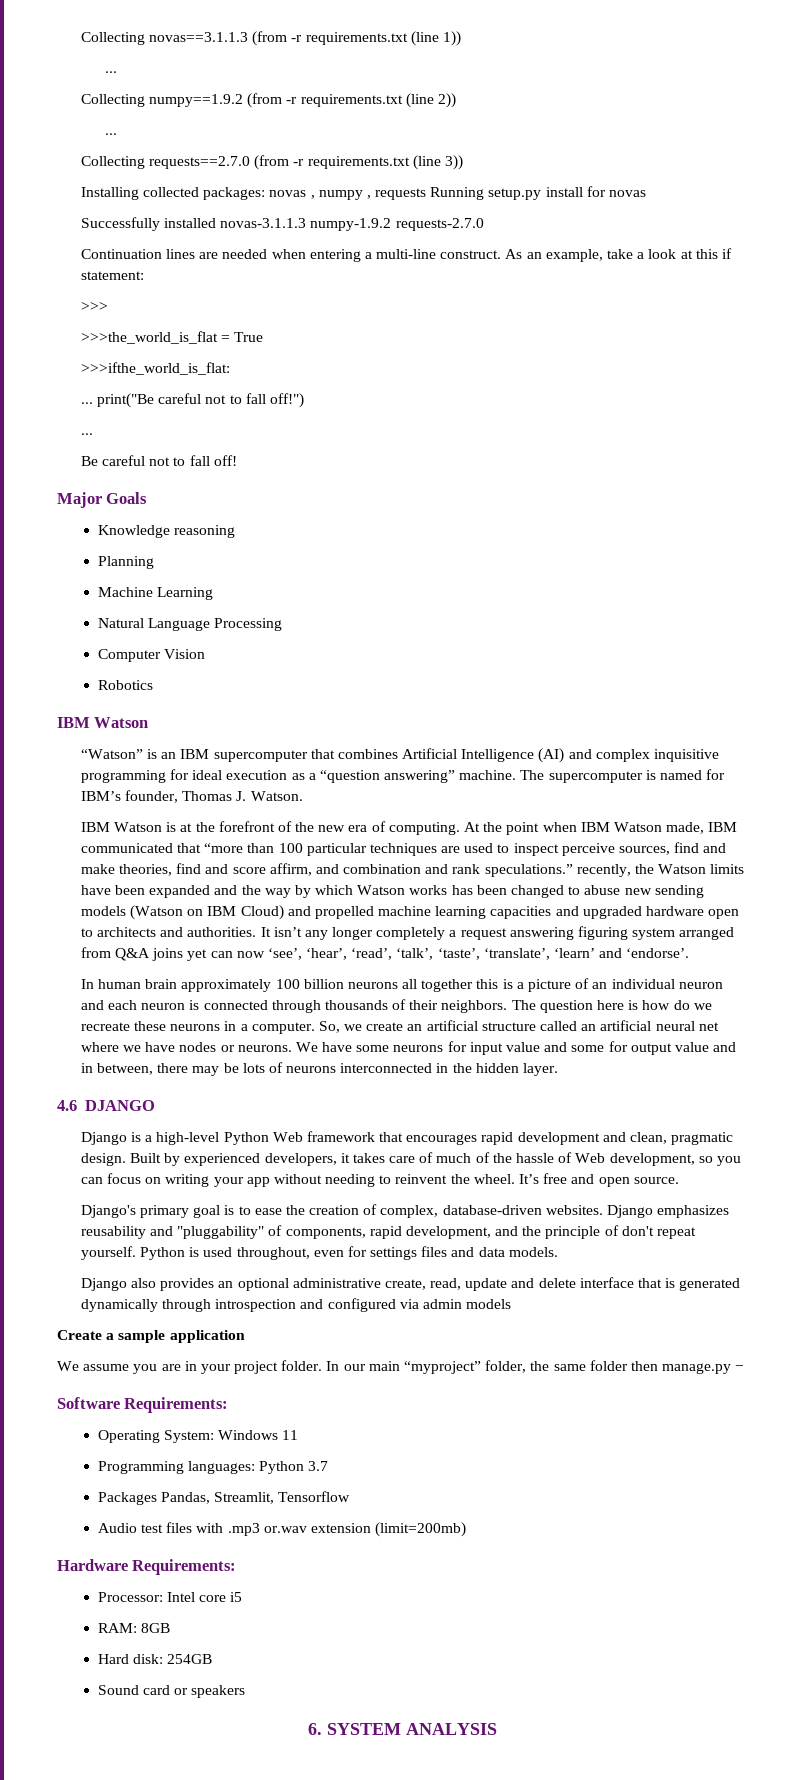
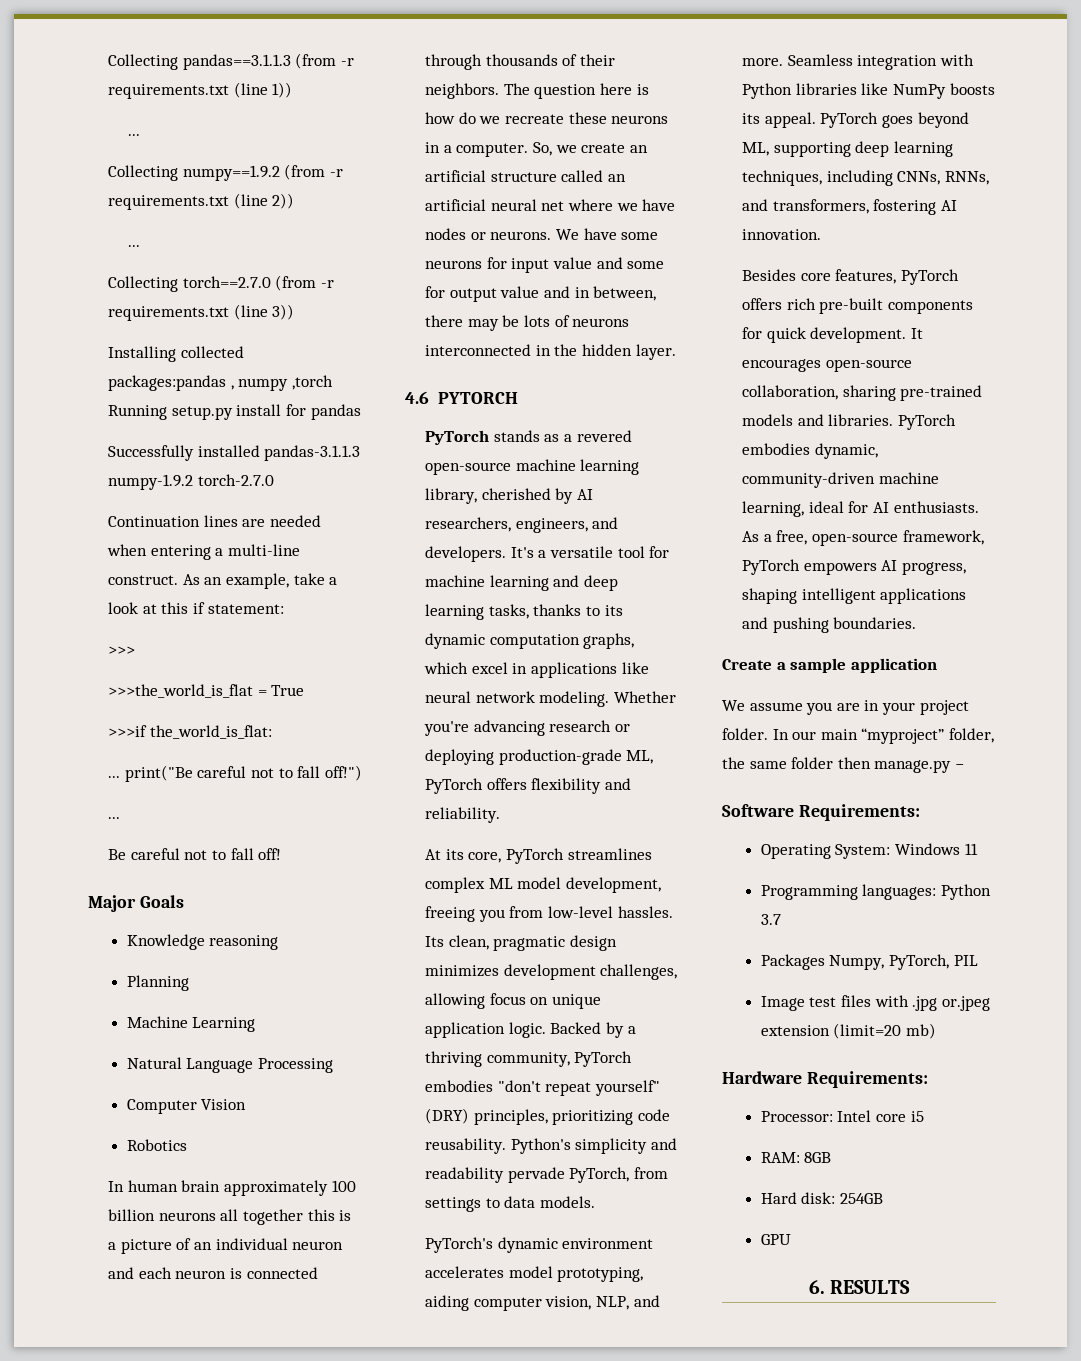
[80,32,248,45] Collecting novas==3.1.1.3 -> [108,54,291,70] Collecting pandas==3.1.1.3
[148,156,250,169] requests==2.7.0 -> [182,276,271,288] torch==2.7.0
[203,187,427,200] packages: novas , numpy , requests -> [108,375,333,391] packages:pandas , numpy ,torch
[608,190,646,197] novas -> [310,404,361,420] pandas
[220,218,484,231] novas-3.1.1.3 numpy-1.9.2 requests-2.7.0 -> [264,445,361,461] [108,474,274,490] pandas-3.1.1.3 numpy-1.9.2 torch-2.7.0
[80,362,230,375] >>>ifthe_world_is_flat: -> [108,725,272,739] >>>if the_world_is_flat:
[57,717,149,728] [80,748,719,763] [80,769,726,783] [80,790,303,803] [80,821,738,835] [80,842,727,856] [80,863,745,877] [80,885,704,898] [80,905,740,920] [80,926,735,940] [80,947,690,961] // IBM Watson // “Watson” is an IBM supercomputer that combines Artificial Intelligence (AI) and complex inquisitive programming for ideal execution as a “question answering” machine. The supercomputer is named for IBM’s founder, Thomas J. Watson. // IBM Watson is at the forefront of the new era of computing. At the point when IBM Watson made, IBM communicated that “more than 100 particular techniques are used to inspect perceive sources, find and make theories, find and score affirm, and combination and rank speculations.” recently, the Watson limits have been expanded and the way by which Watson works has been changed to abuse new sending models (Watson on IBM Cloud) and propelled machine learning capacities and upgraded hardware open to architects and authorities. It isn’t any longer completely a request answering figuring system arranged from Q&A joins yet can now ‘see’, ‘hear’, ‘read’, ‘talk’, ‘taste’, ‘translate’, ‘learn’ and ‘endorse’. -> (187, 1145) none
[84,1100,155,1111] [80,1131,734,1145] [80,1152,741,1166] [80,1173,679,1187] [80,1204,730,1218] [80,1225,696,1239] [80,1246,558,1260] [80,1277,741,1291] [80,1298,512,1312] DJANGO // Django is a high-level Python Web framework that encourages rapid development and clean, pragmatic design. Built by experienced developers, it takes care of much of the hassle of Web development, so you can focus on writing your app without needing to reinvent the wheel. It’s free and open source. // Django's primary goal is to ease the creation of complex, database-driven websites. Django emphasizes reusability and "pluggability" of components, rapid development, and the principle of don't repeat yourself. Python is used throughout, even for settings files and data models. // Django also provides an optional administrative create, read, update and delete interface that is generated dynamically through introspection and configured via admin models -> [437,392,518,404] [425,430,632,445] [425,459,640,475] [425,488,593,504] [425,517,619,533] [425,546,670,562] [425,575,618,591] [425,604,623,620] [425,633,635,649] [424,662,649,678] [425,691,676,707] [424,720,630,736] [425,749,654,765] [425,778,631,794] [425,807,501,823] [425,848,652,864] [425,877,661,893] [425,906,673,922] [425,935,617,951] [425,964,678,980] [425,993,601,1009] [425,1022,636,1038] [425,1051,633,1067] [425,1080,660,1096] [425,1108,670,1125] [425,1138,677,1154] [425,1167,668,1183] [425,1196,595,1212] [425,1237,654,1253] [425,1266,644,1282] [425,1295,660,1311] [742,54,974,70] [742,83,995,99] [742,112,969,128] [742,141,953,157] [742,170,989,186] [742,199,957,215] [742,229,822,240] [742,269,959,285] [742,298,973,314] [742,327,923,343] [742,359,912,372] [742,385,983,401] [742,414,956,430] [742,443,878,459] [742,472,939,488] [742,501,979,517] [742,530,984,546] [742,559,966,575] [742,588,967,604] [742,617,917,633] PYTORCH // PyTorch stands as a revered open-source machine learning library, cherished by AI researchers, engineers, and developers. It's a versatile tool for machine learning and deep learning tasks, thanks to its dynamic computation graphs, which excel in applications like neural network modeling. Whether you're advancing research or deploying production-grade ML, PyTorch offers flexibility and reliability. // At its core, PyTorch streamlines complex ML model development, freeing you from low-level hassles. Its clean, pragmatic design minimizes development challenges, allowing focus on unique application logic. Backed by a thriving community, PyTorch embodies "don't repeat yourself" (DRY) principles, prioritizing code reusability. Python's simplicity and readability pervade PyTorch, from settings to data models. // PyTorch's dynamic environment accelerates model prototyping, aiding computer vision, NLP, and more. Seamless integration with Python libraries like NumPy boosts its appeal. PyTorch goes beyond ML, supporting deep learning techniques, including CNNs, RNNs, and transformers, fostering AI innovation. // Besides core features, PyTorch offers rich pre-built components for quick development. It encourages open-source collaboration, sharing pre-trained models and libraries. PyTorch embodies dynamic, community-driven machine learning, ideal for AI enthusiasts. As a free, open-source framework, PyTorch empowers AI progress, shaping intelligent applications and pushing boundaries.
[161,1491,351,1504] [97,1522,467,1537] Pandas, Streamlit, Tensorflow // Audio test files with .mp3 or.wav extension (limit=200mb) -> [829,954,978,970] [760,995,990,1011] [760,1023,937,1039] Numpy, PyTorch, PIL // Image test files with .jpg or.jpeg extension (limit=20 mb)
[97,1685,246,1698] Sound card or speakers -> [760,1234,791,1245] GPU
[327,1723,497,1735] SYSTEM ANALYSIS -> [830,1280,911,1294] RESULTS

